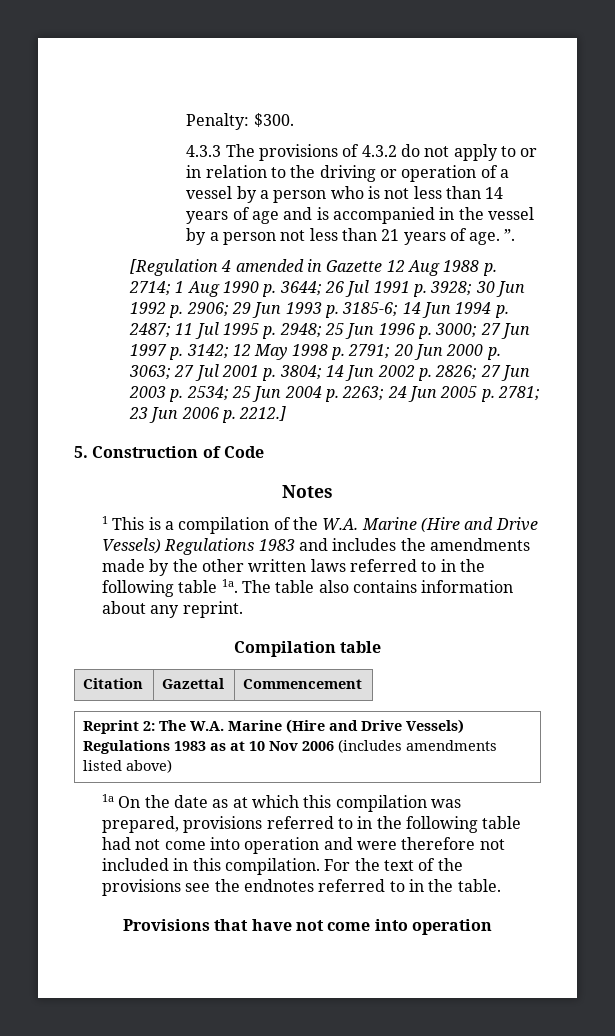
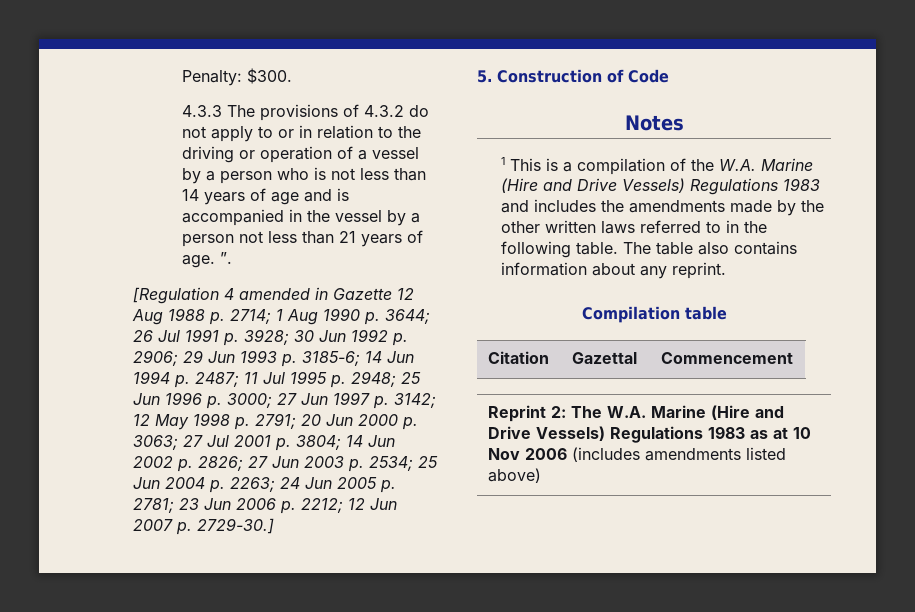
[239,406,287,421] 2212.] -> [300,498,397,513] [132,518,274,535] 2212; 12 Jun 2007 p. 2729-30.]
[178,579,238,593] table 1a. -> [576,242,619,255] table.
[102,794,461,812] [102,816,522,833] [102,837,505,854] [102,858,463,875] [102,879,501,896] [123,919,492,935] // 1a On the date as at which this compilation was prepared, provisions referred to in the following table had not come into operation and were therefore not included in this compilation. For the text of the provisions see the endnotes referred to in the table. // Provisions that have not come into operation -> (542, 475) none

